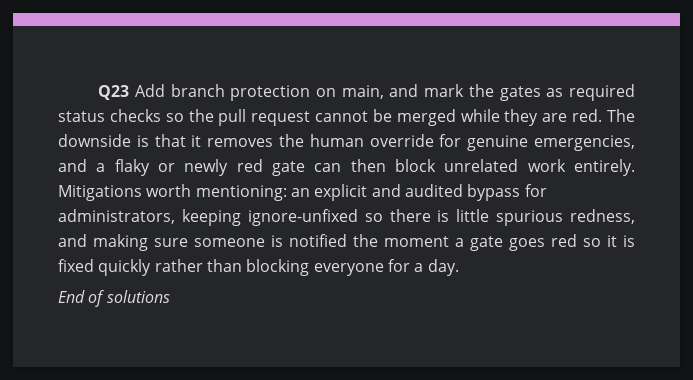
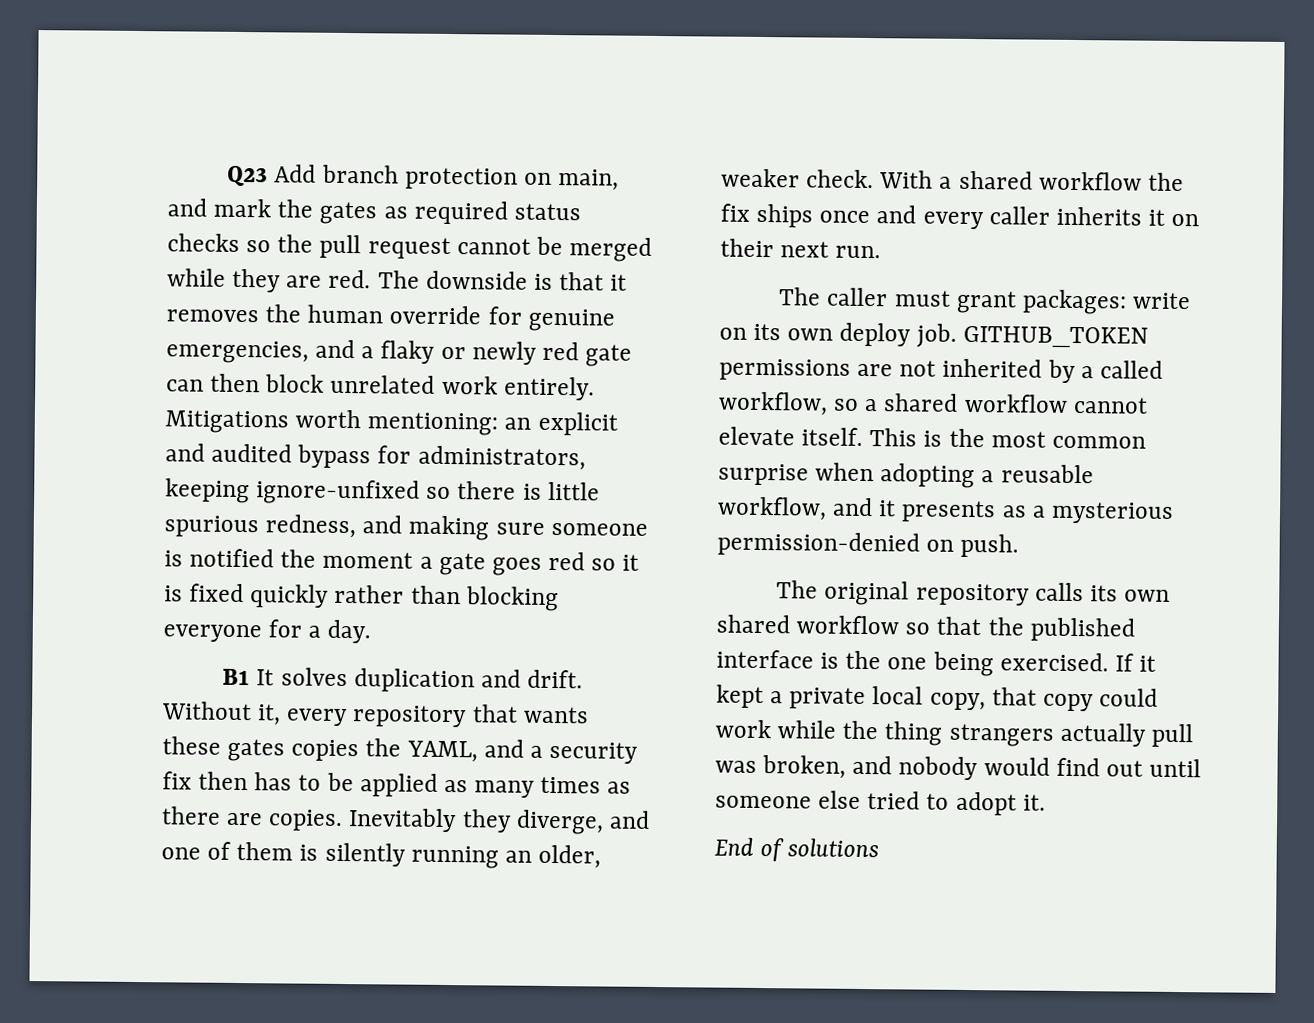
(459, 267) none -> [222,667,584,693] [161,701,589,728] [162,736,639,764] [162,771,632,798] [161,806,650,835] [161,841,602,869] [721,168,1184,192] [720,203,1200,230] [720,238,882,259] [778,287,1192,315] [719,322,1148,349] [719,358,1163,384] [718,391,1148,416] [718,426,1146,449] [718,462,1094,489] [717,496,1174,524] [717,531,1020,558] [776,580,1171,606] [716,614,1135,642] [716,649,1157,677] [716,684,1159,712] [715,719,1193,748] [715,755,1202,781] [715,790,1046,816] // B1 It solves duplication and drift. Without it, every repository that wants these gates copies the YAML, and a security fix then has to be applied as many times as there are copies. Inevitably they diverge, and one of them is silently running an older, weaker check. With a shared workflow the fix ships once and every caller inherits it on their next run. // The caller must grant packages: write on its own deploy job. GITHUB_TOKEN permissions are not inherited by a called workflow, so a shared workflow cannot elevate itself. This is the most common surprise when adopting a reusable workflow, and it presents as a mysterious permission-denied on push. // The original repository calls its own shared workflow so that the published interface is the one being exercised. If it kept a private local copy, that copy could work while the thing strangers actually pull was broken, and nobody would find out until someone else tried to adopt it.

